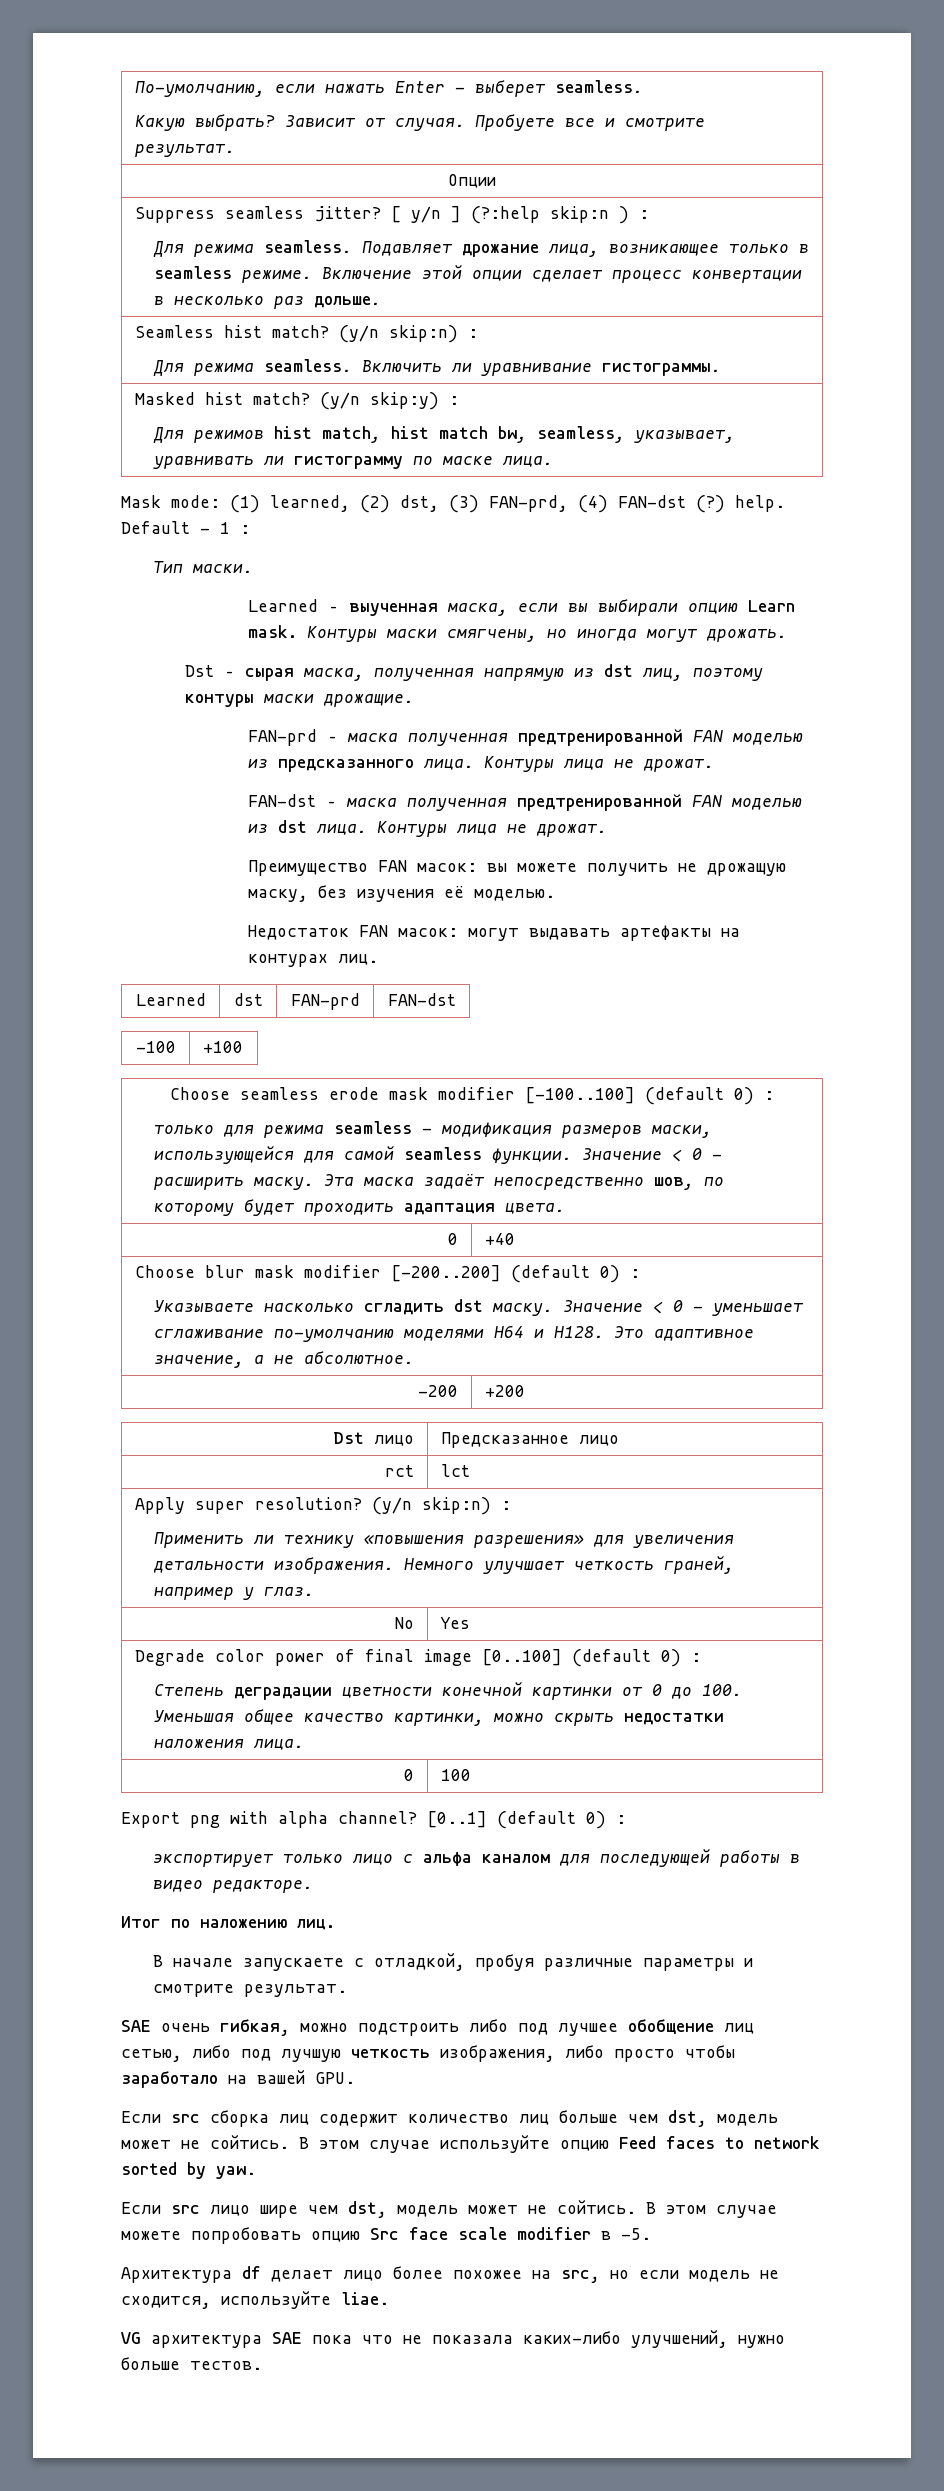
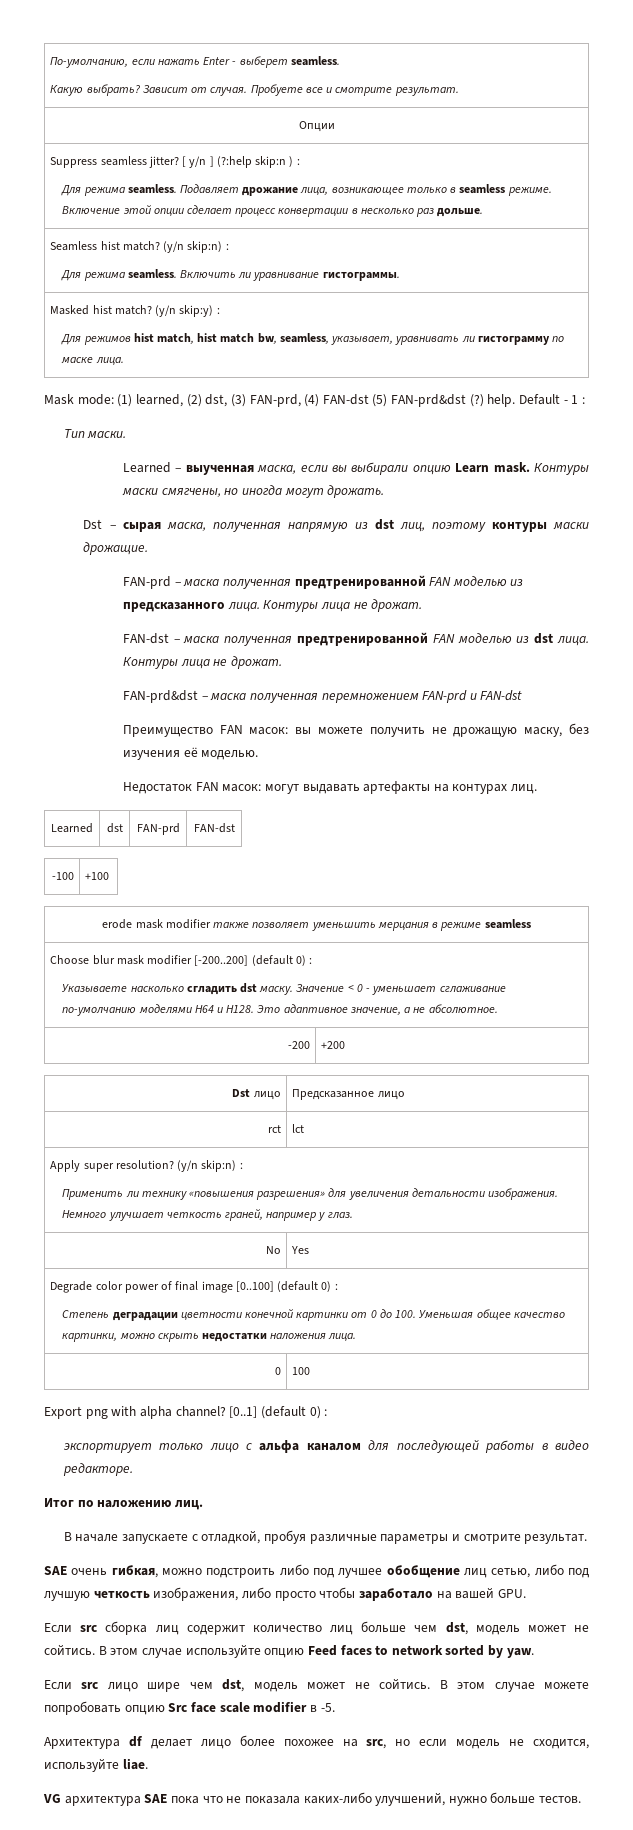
(686, 501) none -> [372,394,467,407] (5) FAN-prd&dst
(608, 830) none -> [122,690,523,703] // FAN-prd&dst – маска полученная перемножением FAN-prd и FAN-dst
[170,1087,319,1100] Choose seamless -> (110, 876) none
[525,1087,774,1105] [153,1121,712,1138] [153,1146,722,1164] [153,1174,724,1190] [153,1199,565,1216] [448,1233,459,1245] [484,1233,515,1245] [-100..100] (default 0) : // только для режима seamless - модификация размеров маски, использующейся для самой seamless функции. Значение < 0 - расширить маску. Эта маска задаёт непосредственно шов, по которому будет проходить адаптация цвета. // 0 | +40 -> [213,919,531,931] также позволяет уменьшить мерцания в режиме seamless

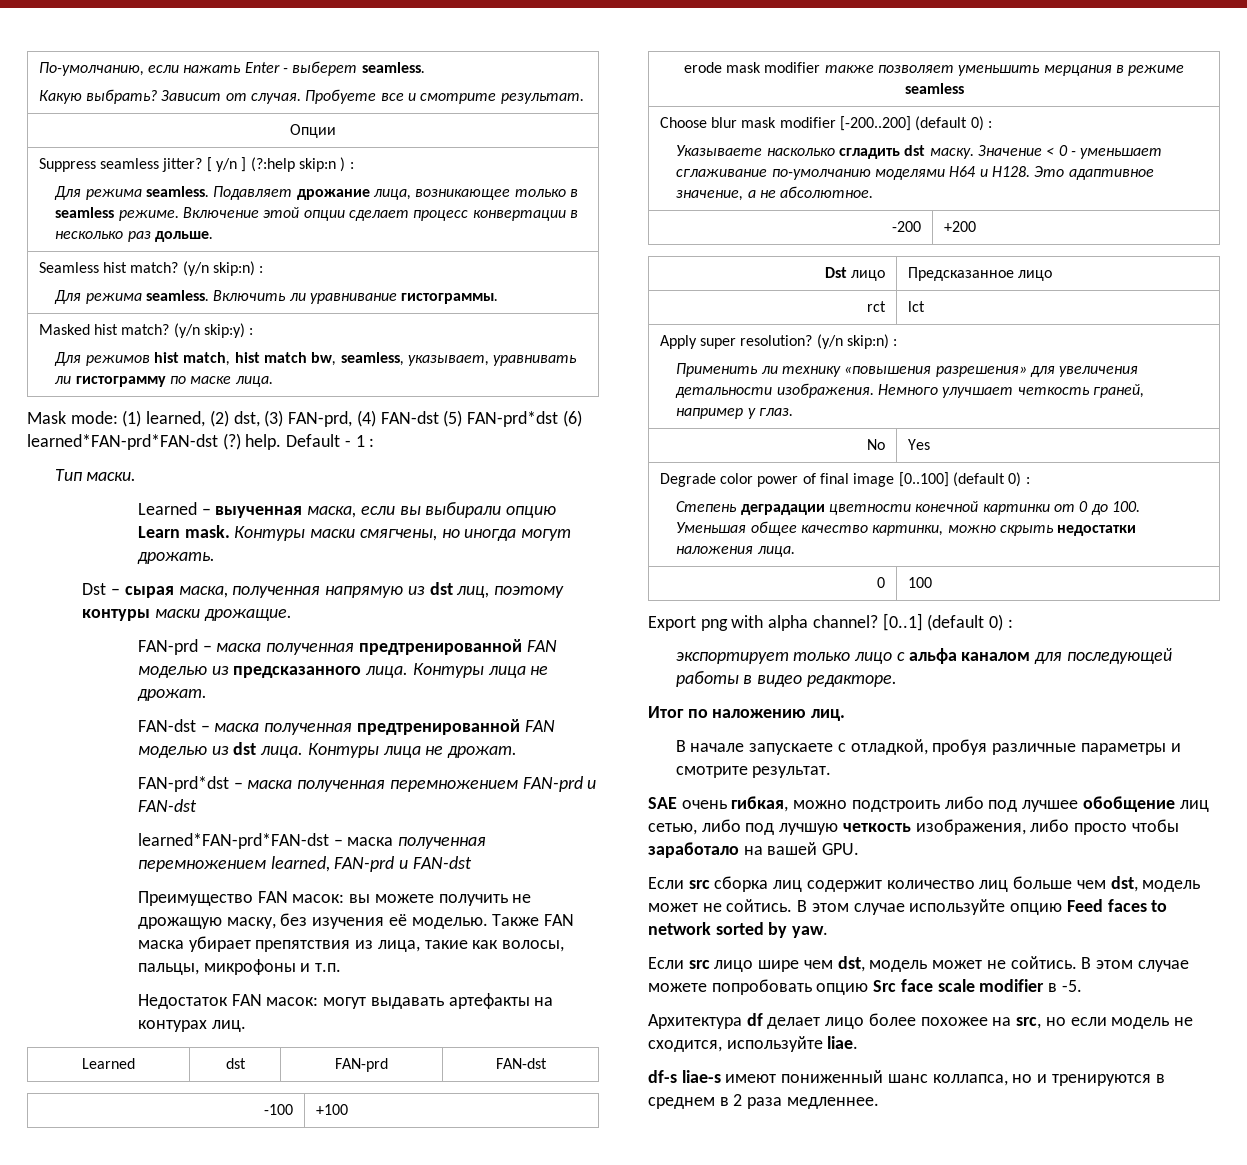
[391,394,467,407] FAN-prd&dst -> [466,410,582,427] [27,434,218,450] FAN-prd*dst (6) learned*FAN-prd*FAN-dst
[122,690,198,703] FAN-prd&dst -> [137,776,229,792] FAN-prd*dst
(523, 695) none -> [137,833,487,849] [137,856,472,872] // learned*FAN-prd*FAN-dst – маска полученная перемножением learned, FAN-prd и FAN-dst
(259, 755) none -> [492,914,574,926] [137,936,564,952] [137,959,342,975] Также FAN маска убирает препятствия из лица, такие как волосы, пальцы, микрофоны и т.п.
[43,1792,582,1806] VG архитектура SAE пока что не показала каких-либо улучшений, нужно больше тестов. -> [648,1070,1165,1086] [648,1094,879,1109] df-s liae-s имеют пониженный шанс коллапса, но и тренируются в среднем в 2 раза медленнее.

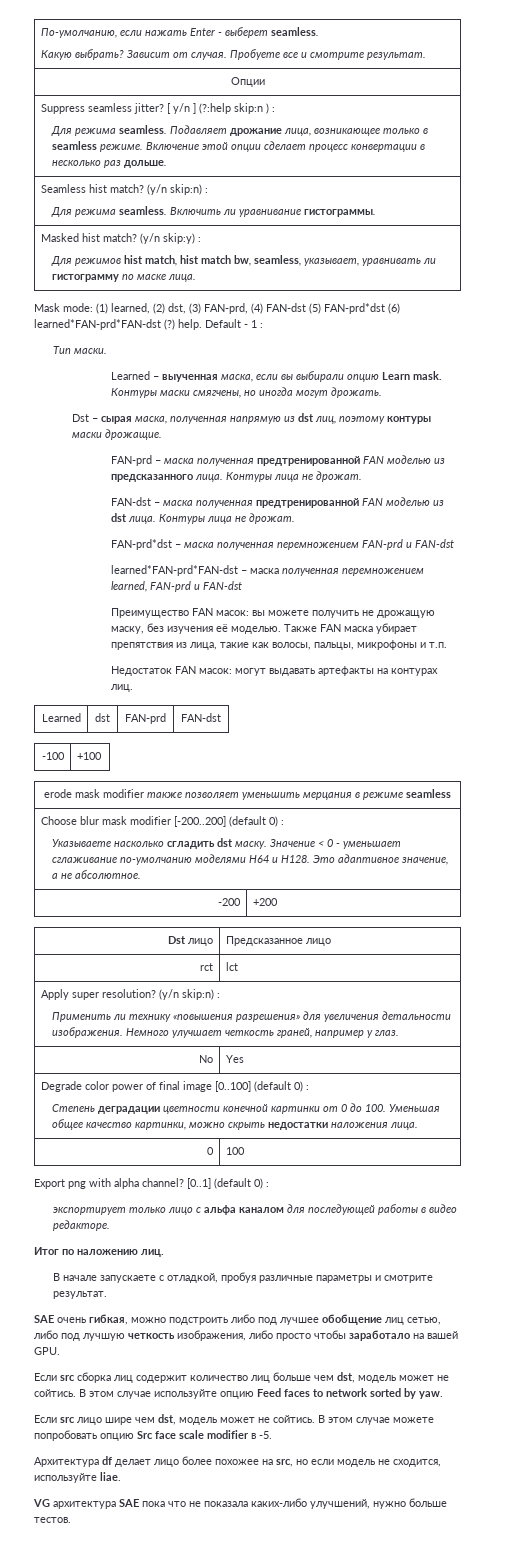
[648,1070,1165,1086] [648,1094,879,1109] df-s liae-s имеют пониженный шанс коллапса, но и тренируются в среднем в 2 раза медленнее. -> [33,1498,447,1509] [34,1517,71,1523] VG архитектура SAE пока что не показала каких-либо улучшений, нужно больше тестов.

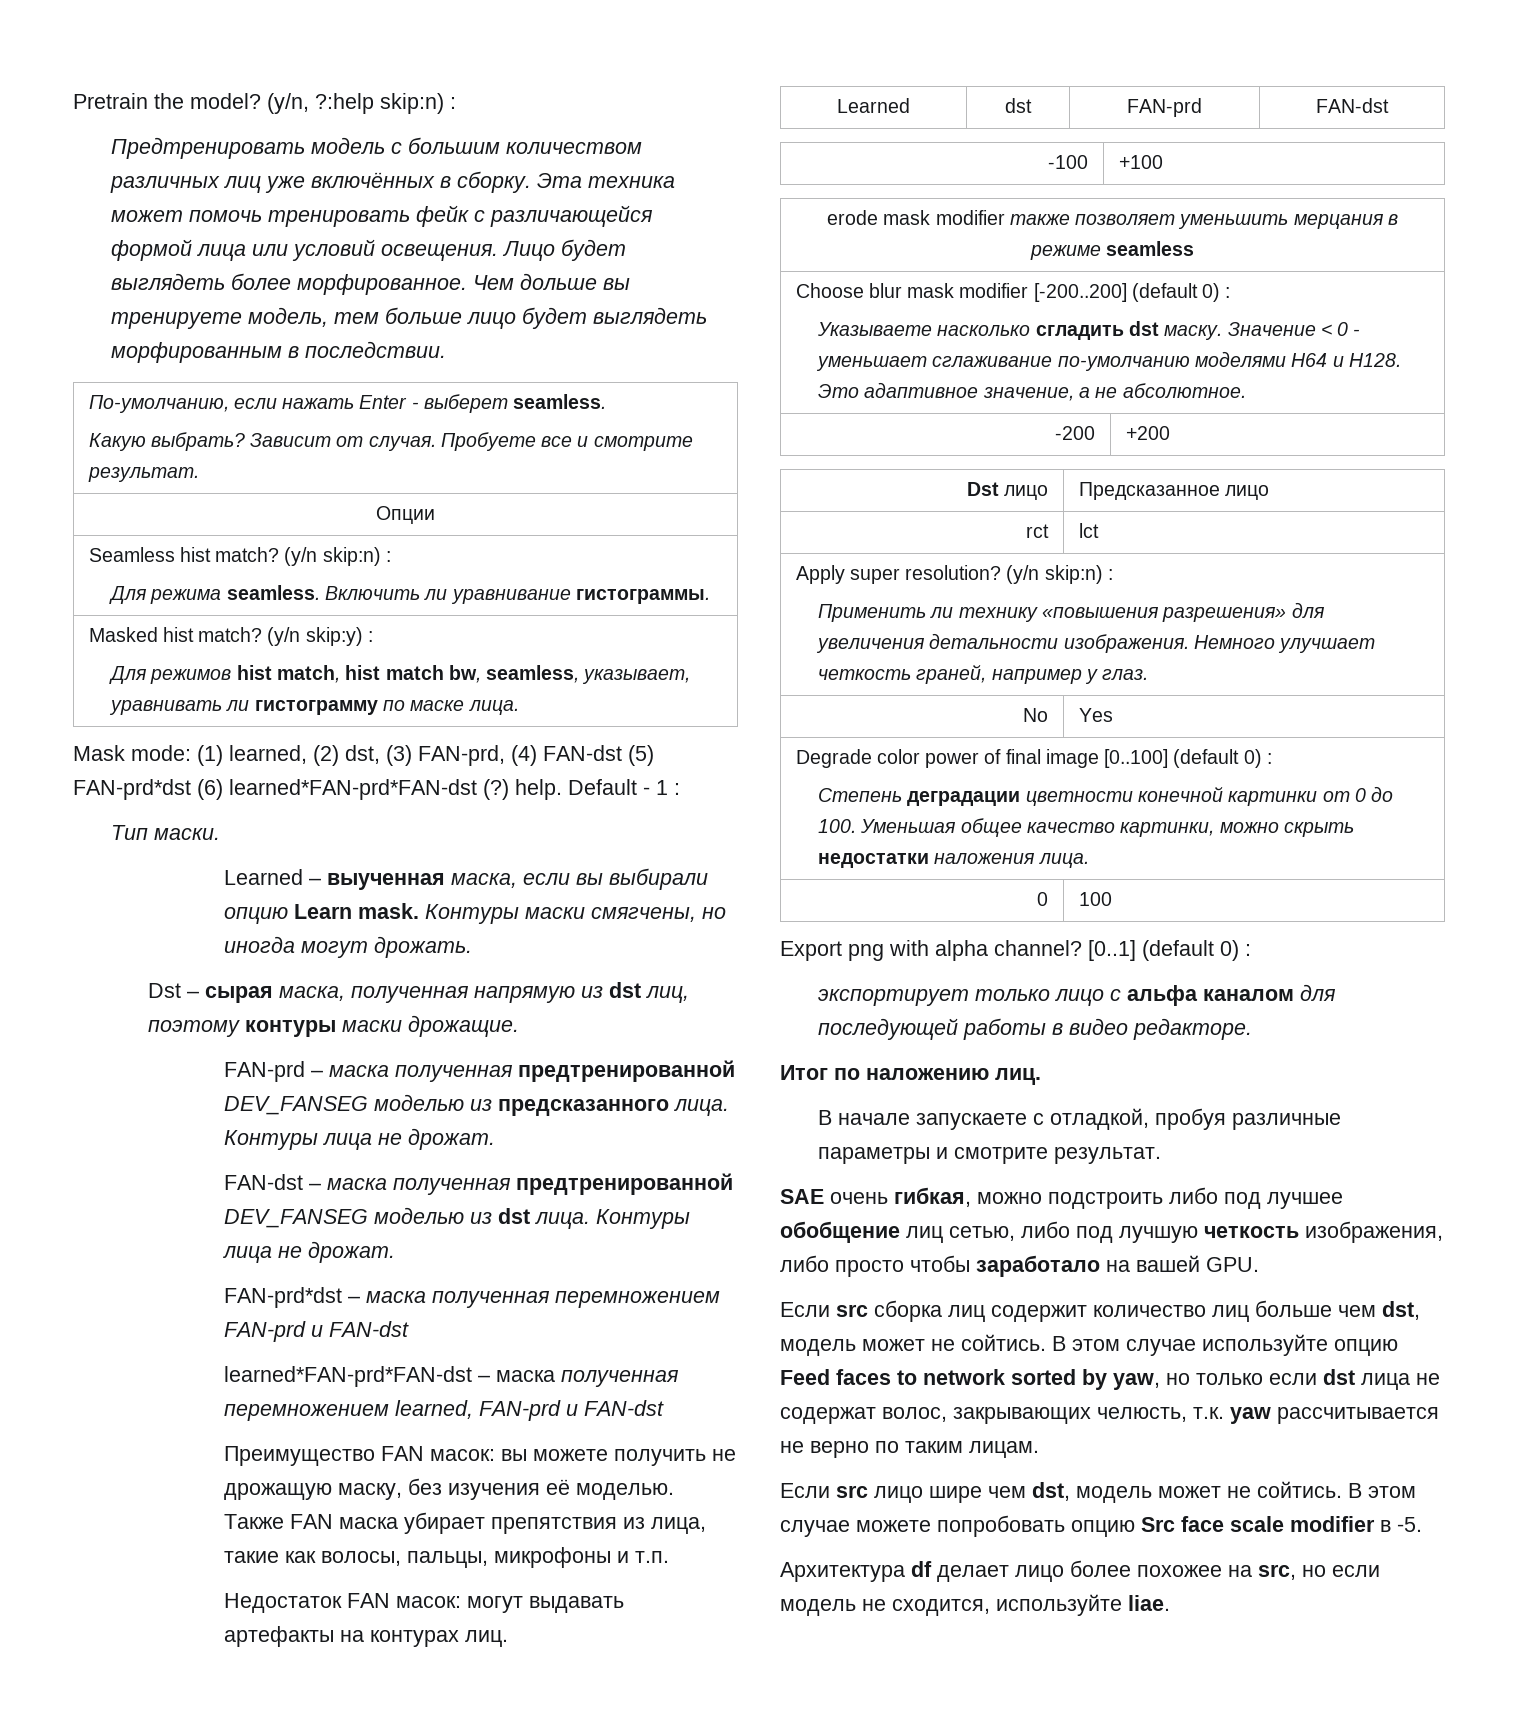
(40, 33) none -> [73,93,456,114] [110,137,642,159] [109,171,675,193] [110,205,653,227] [110,239,626,261] [110,273,630,295] [110,307,707,329] [110,341,446,363] Pretrain the model? (y/n, ?:help skip:n) : // Предтренировать модель с большим количеством различных лиц уже включённых в сборку. Эта техника может помочь тренировать фейк с различающейся формой лица или условий освещения. Лицо будет выглядеть более морфированное. Чем дольше вы тренируете модель, тем больше лицо будет выглядеть морфированным в последствии. //
[40,103,275,114] [51,125,429,136] [52,141,426,152] [52,160,168,168] // Suppress seamless jitter? [ y/n ] (?:help skip:n ) : // Для режима seamless. Подавляет дрожание лица, возникающее только в seamless режиме. Включение этой опции сделает процесс конвертации в несколько раз дольше. -> (435, 515) none
[362,456,384,464] FAN -> [223,1096,368,1115] DEV_FANSEG
[361,498,383,506] FAN -> [223,1209,368,1228] DEV_FANSEG
[419,1391,443,1399] yaw. -> [1113,1369,1440,1390] [780,1407,1439,1424] [780,1441,1039,1458] yaw, но только если dst лица не содержат волос, закрывающих челюсть, т.к. yaw рассчитывается не верно по таким лицам.
[33,1498,447,1509] [34,1517,71,1523] // VG архитектура SAE пока что не показала каких-либо улучшений, нужно больше тестов. -> (1170, 1603) none

